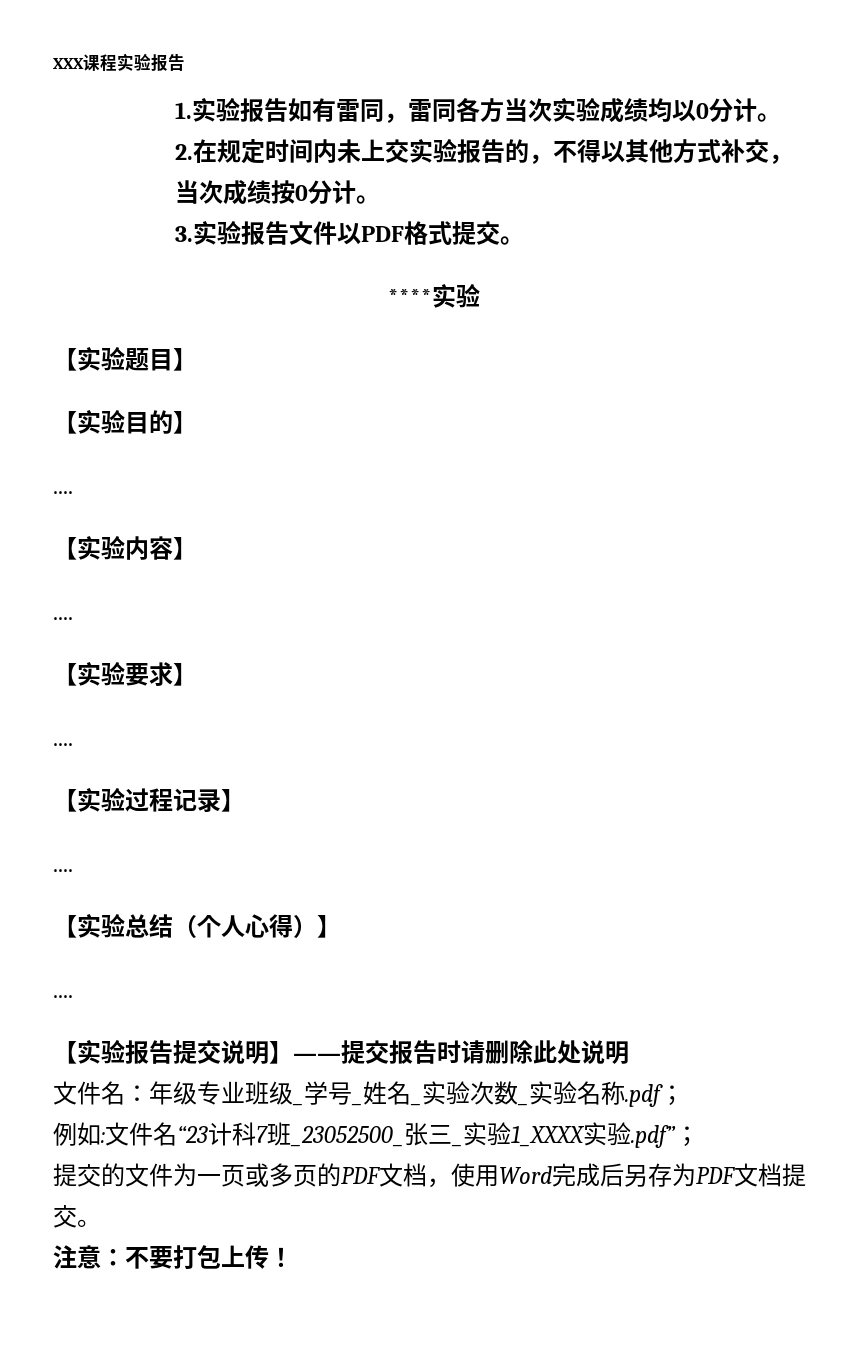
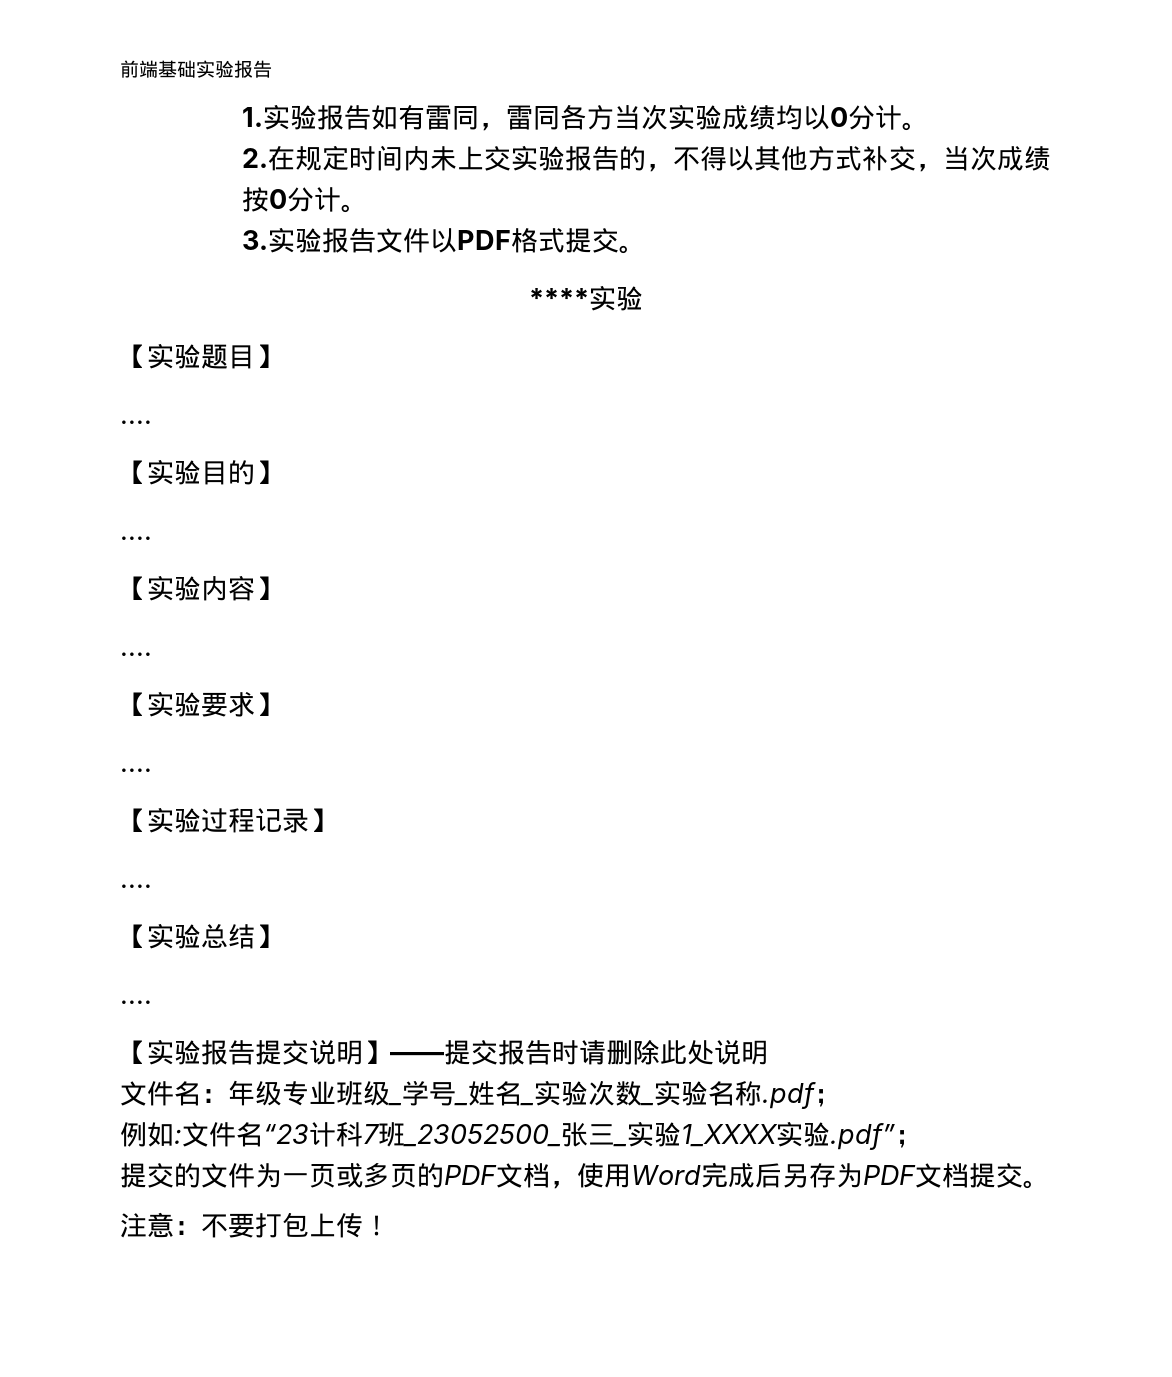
[53,54,117,72] XXX课程 -> [120,60,196,78] 前端基础
(197, 359) none -> [120,420,152,424] // ....
[173,914,317,938] （个人心得） -> (255, 936) none

